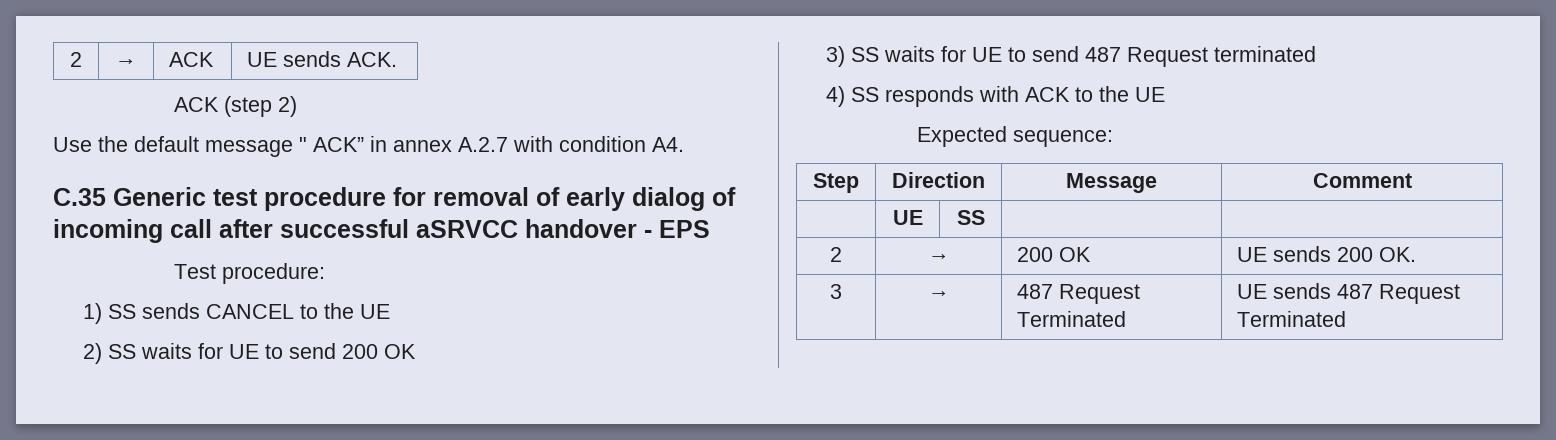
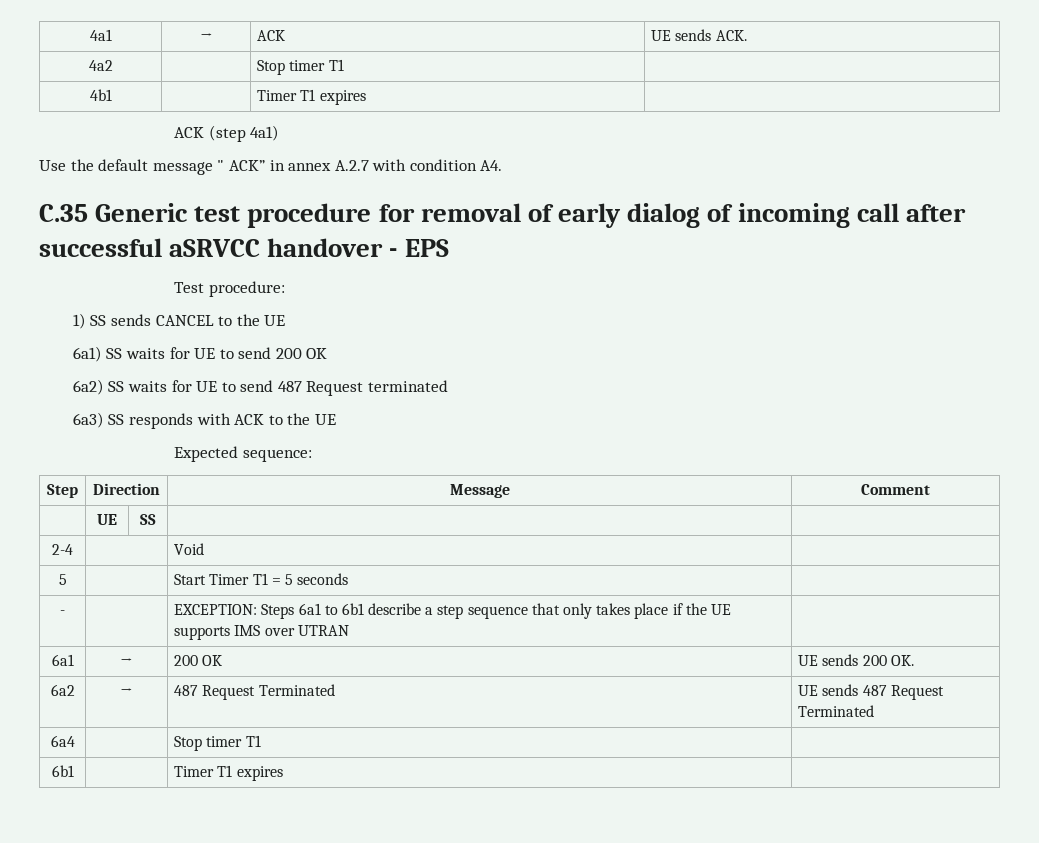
[70,52,82,67] 2 -> [89,29,112,41] 4a1
(398, 59) none -> [88,60,113,71] [257,59,344,75] [89,89,112,101] [257,89,366,105] // 4a2 | | Stop timer T1 | // 4b1 | | Timer T1 expires |
[277,96,297,117] 2) -> [250,125,280,141] 4a1)
[83,343,103,364] 2) -> [72,346,102,362] 6a1)
[826,46,846,67] 3) -> [72,379,104,395] 6a2)
[826,86,846,107] 4) -> [72,412,104,428] 6a3)
[830,247,842,262] 2 -> [52,544,73,555] [174,543,205,555] [58,574,67,585] [174,573,349,585] [60,610,65,615] [174,603,731,619] [174,625,349,640] [51,654,74,666] 2-4 | | Void | // 5 | | Start Timer T1 = 5 seconds | // - | | EXCEPTION: Steps 6a1 to 6b1 describe a step sequence that only takes place if the UE supports IMS over UTRAN | // 6a1
[830,284,842,299] 3 -> [50,684,75,696] 6a2
(1347, 319) none -> [50,735,75,747] [174,735,261,751] [51,765,74,777] [174,765,283,781] // 6a4 | | Stop timer T1 | // 6b1 | | Timer T1 expires |

